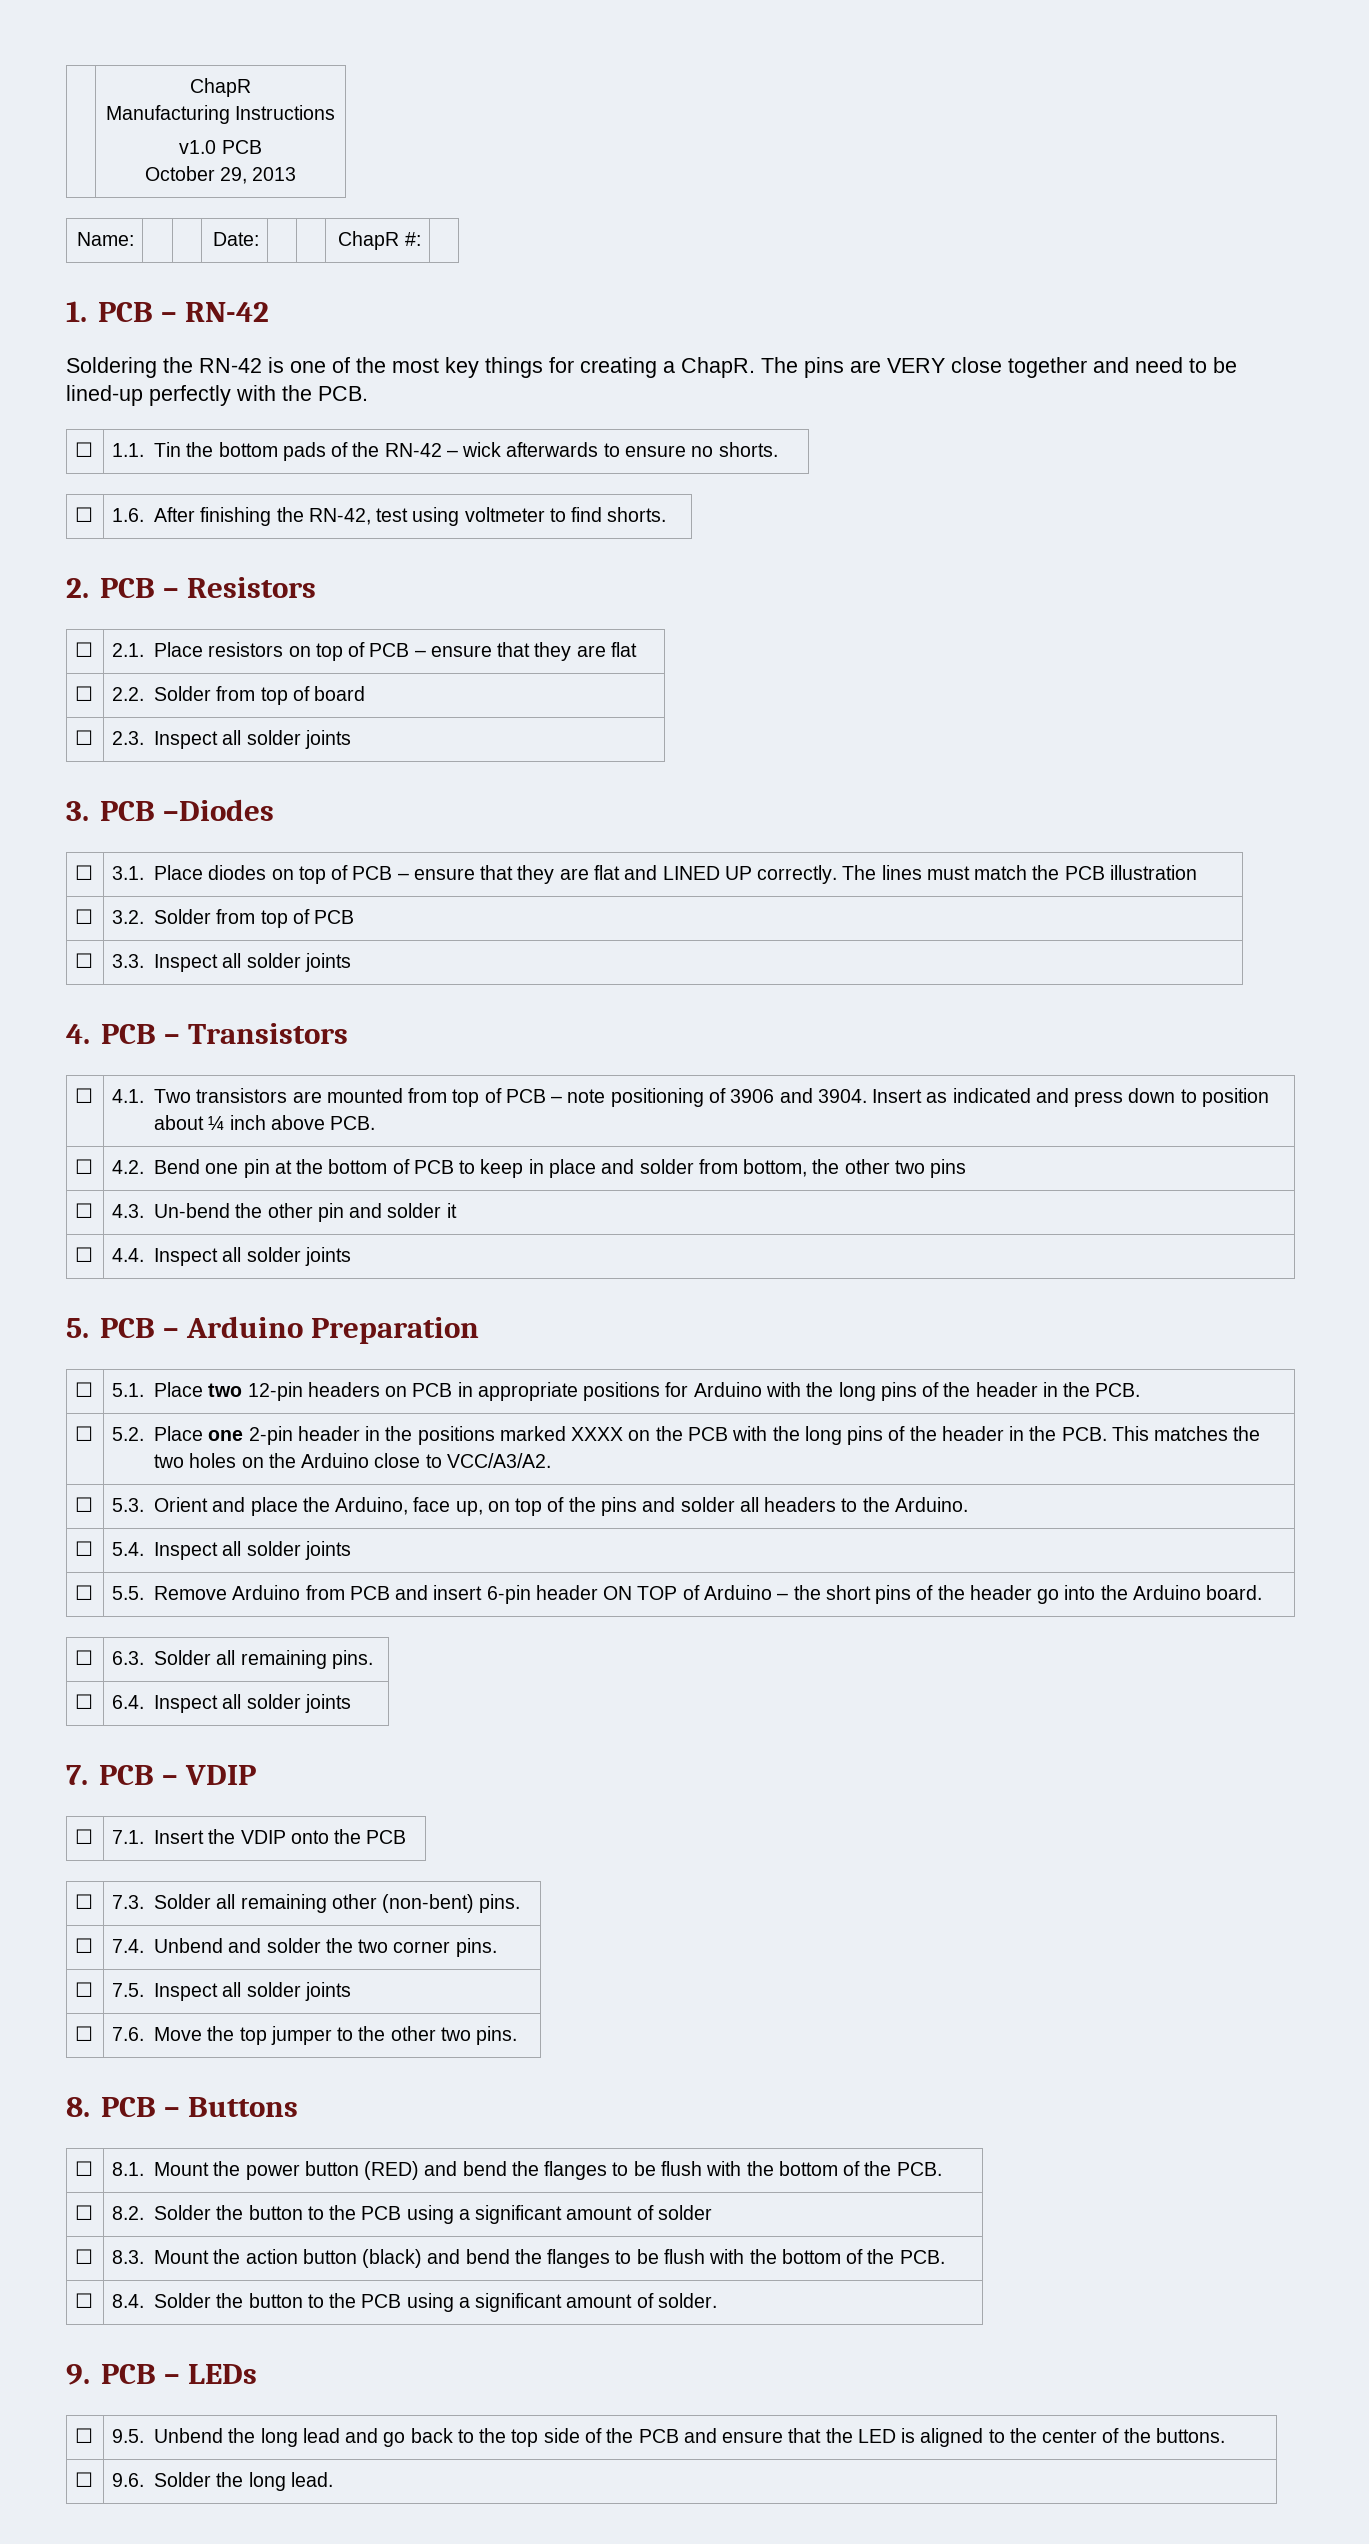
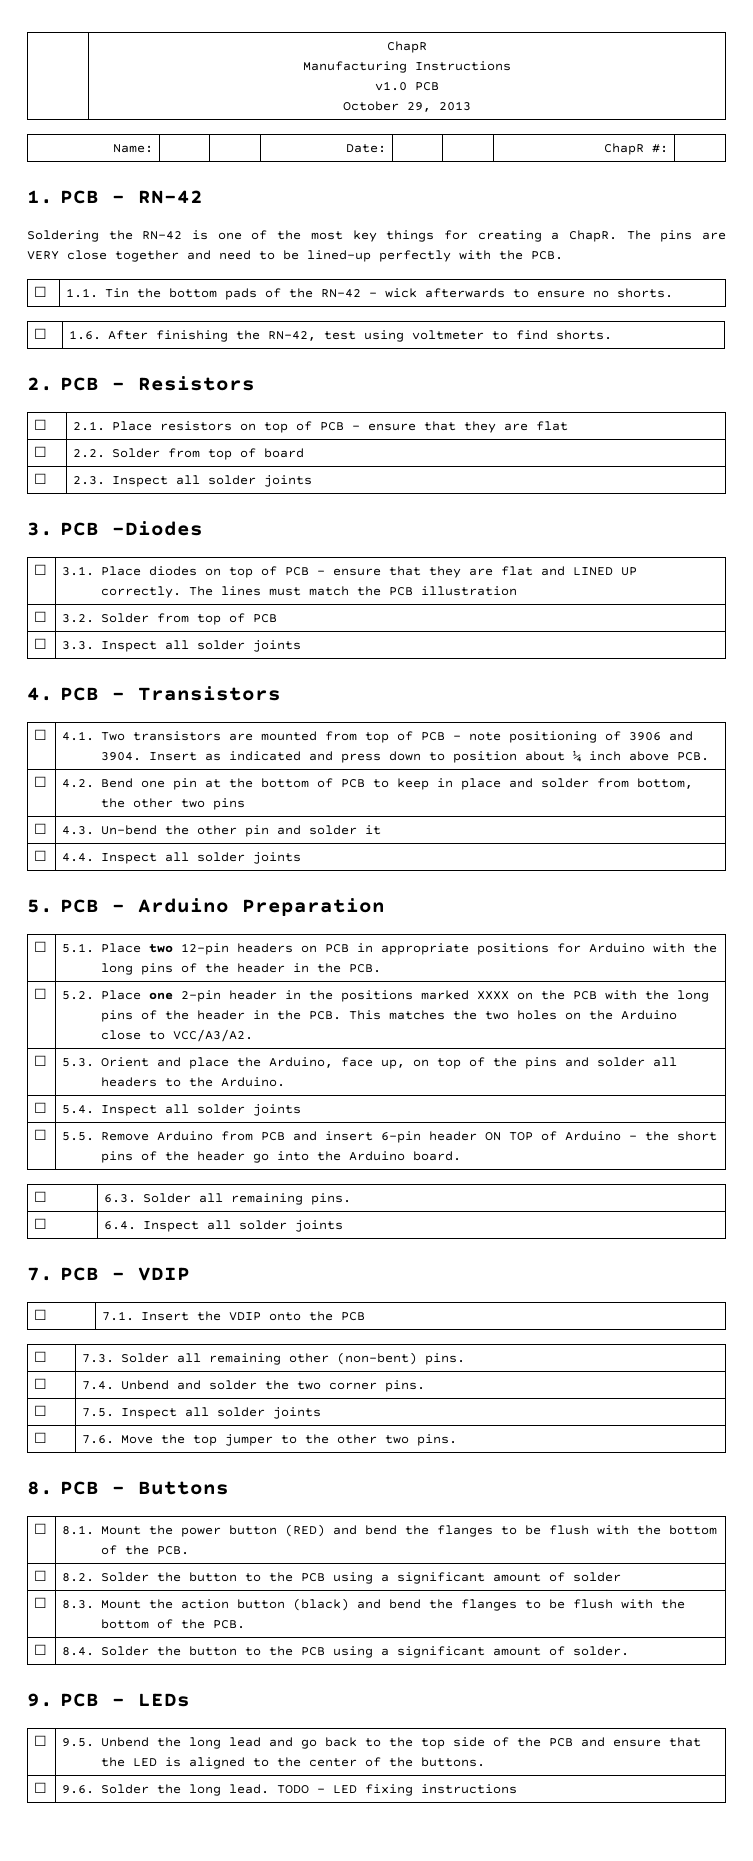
(333, 2479) none -> [276,1784,517,1796] TODO – LED fixing instructions

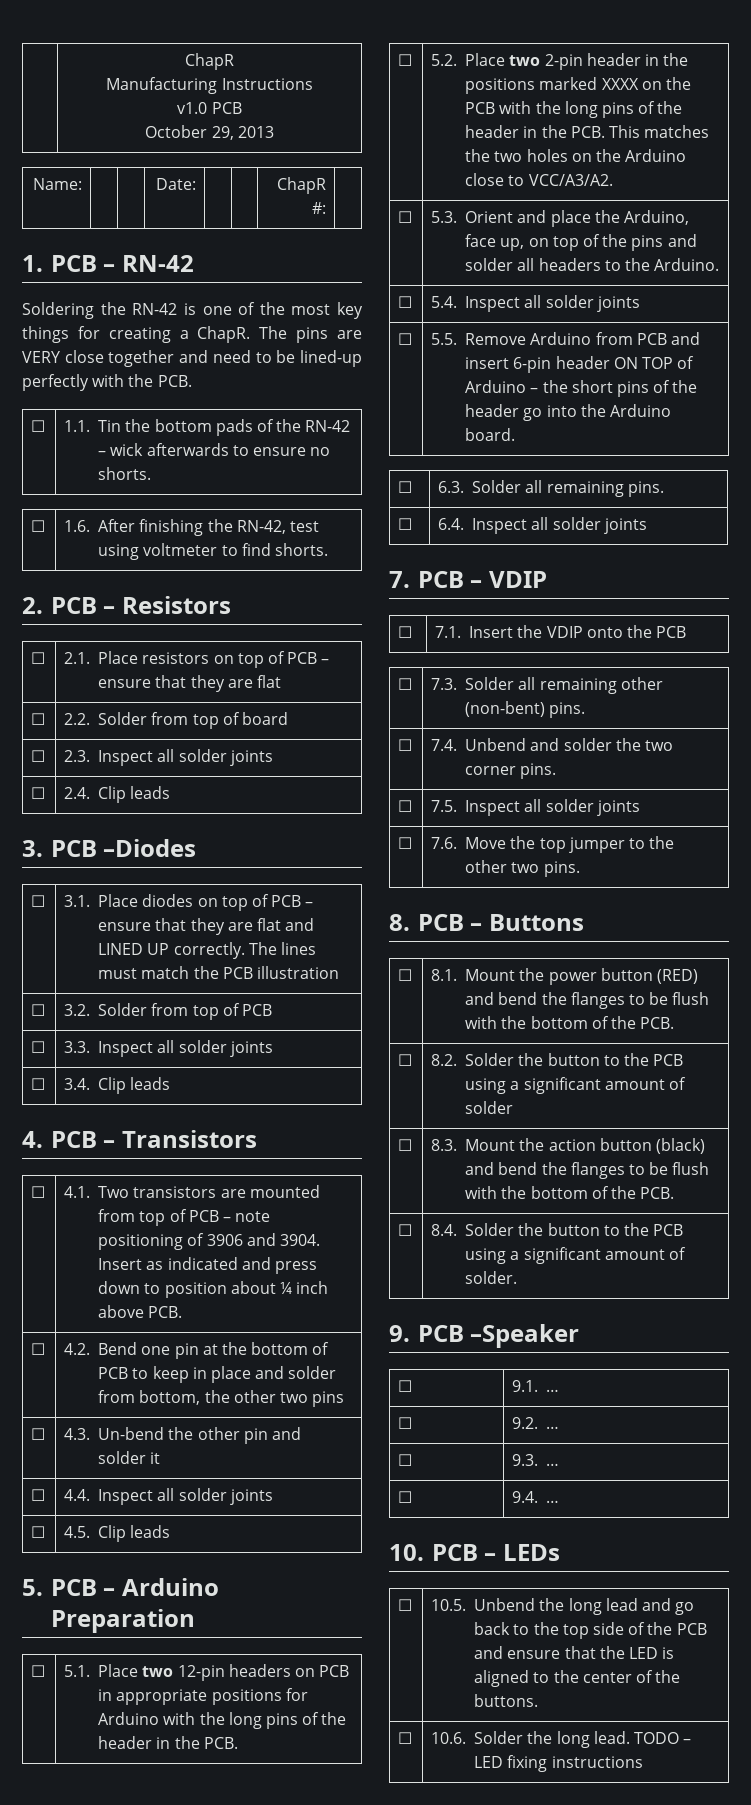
(312, 481) none -> [31,787,46,799] [64,786,171,803] // ☐ | 2.4. Clip leads
(301, 646) none -> [31,1078,46,1090] [64,1077,171,1094] // ☐ | 3.4. Clip leads
(301, 858) none -> [31,1526,46,1538] [64,1525,171,1542] // ☐ | 4.5. Clip leads
[148,992,173,1000] one -> [509,55,541,66] two
(99, 1700) none -> [470,1324,580,1348] [398,1380,413,1392] [512,1380,560,1392] [398,1417,413,1429] [512,1417,560,1429] [398,1454,413,1466] [512,1454,560,1466] [398,1491,413,1503] [512,1491,560,1503] [389,1544,478,1561] –Speaker // ☐ | 9.1. … // ☐ | 9.2. … // ☐ | 9.3. … // ☐ | 9.4. … // 10. PCB
[62,1738,95,1747] 9.5. -> [431,1599,467,1611] 10.5.
[62,1785,95,1794] 9.6. -> [431,1732,467,1744] 10.6.

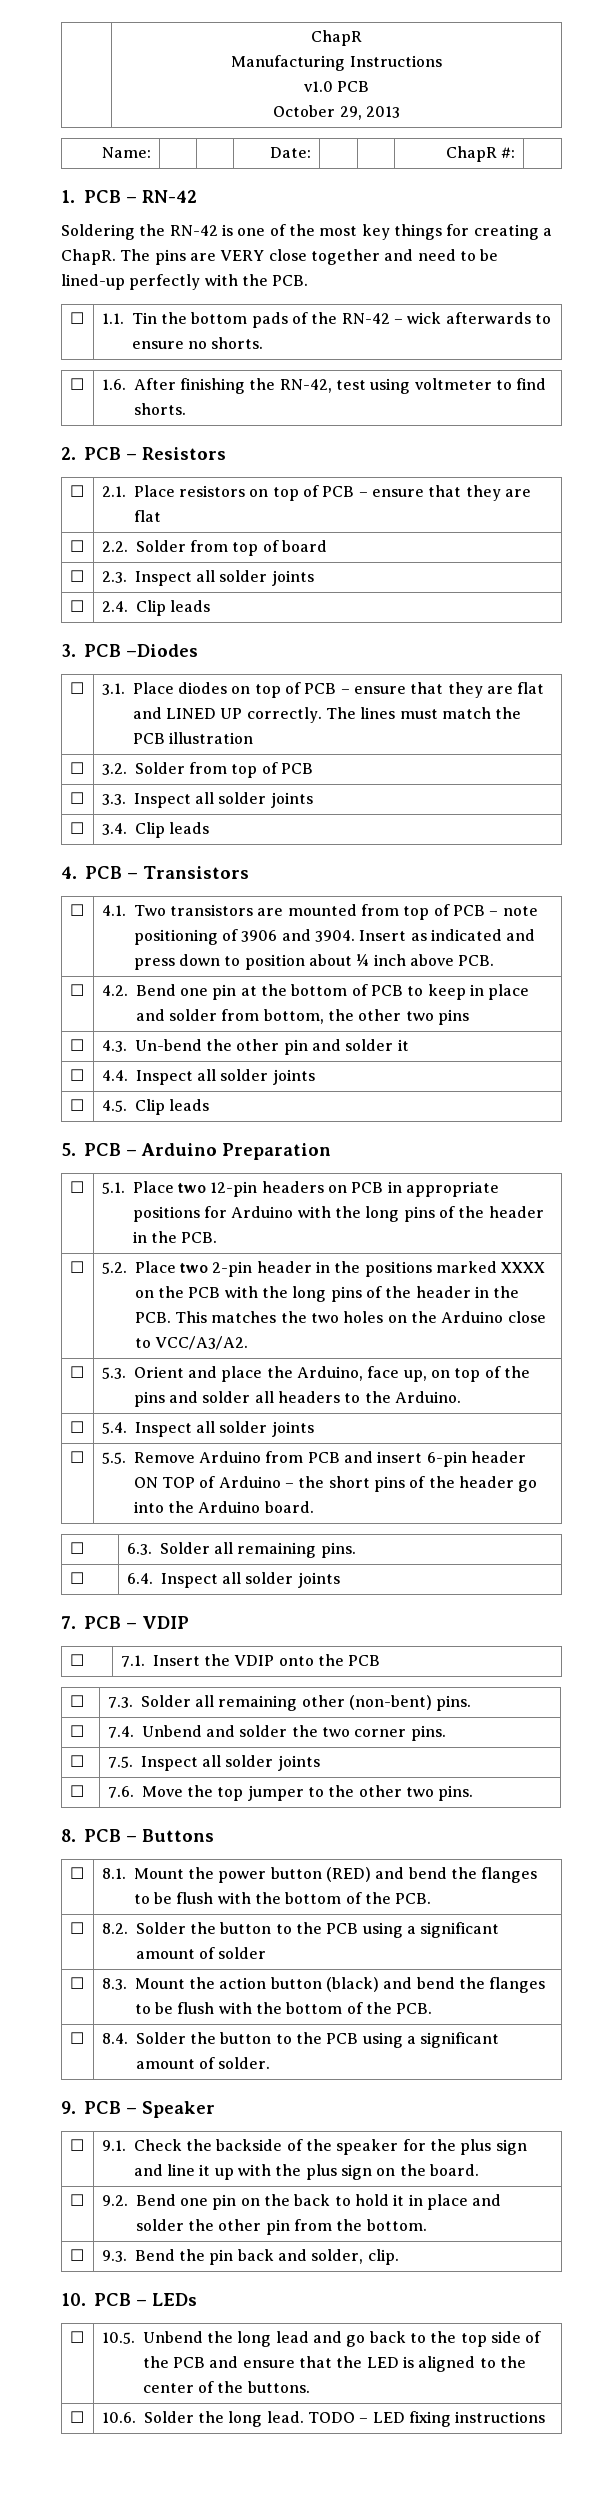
[470,1324,580,1348] –Speaker -> [126,2101,216,2118] – Speaker
[546,1389,560,1392] [398,1417,413,1429] [512,1417,560,1429] [398,1454,413,1466] [512,1454,560,1466] [398,1491,413,1503] [512,1491,560,1503] … // ☐ | 9.2. … // ☐ | 9.3. … // ☐ | 9.4. … -> [133,2139,527,2155] [133,2164,480,2180] [69,2194,84,2206] [101,2194,502,2210] [135,2219,427,2235] [69,2249,84,2261] [101,2249,399,2265] Check the backside of the speaker for the plus sign and line it up with the plus sign on the board. // ☐ | 9.2. Bend one pin on the back to hold it in place and solder the other pin from the bottom. // ☐ | 9.3. Bend the pin back and solder, clip.

